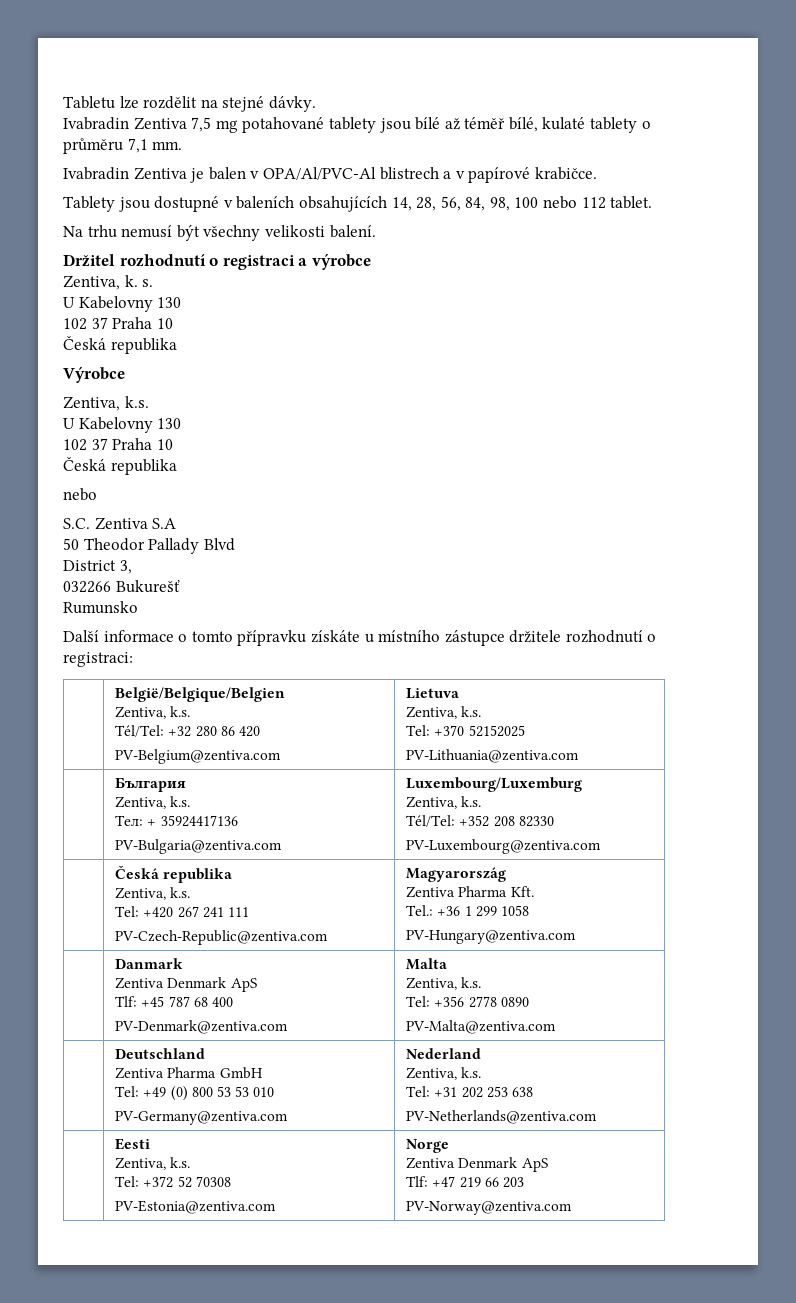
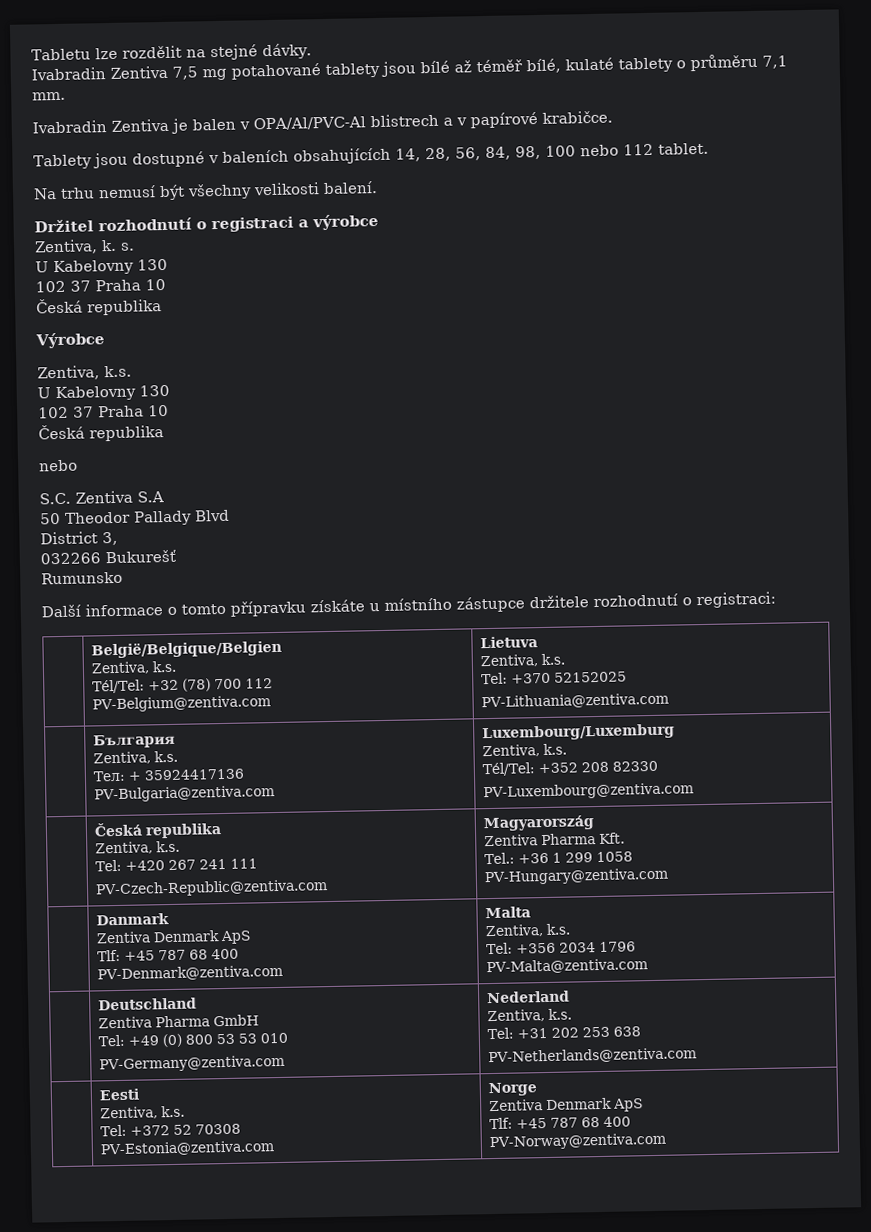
[195,726,260,737] 280 86 420 -> [182,678,274,692] (78) 700 112
[468,996,529,1008] 2778 0890 -> [559,941,637,953] 2034 1796
[432,1176,524,1188] +47 219 66 203 -> [516,1116,632,1129] +45 787 68 400

